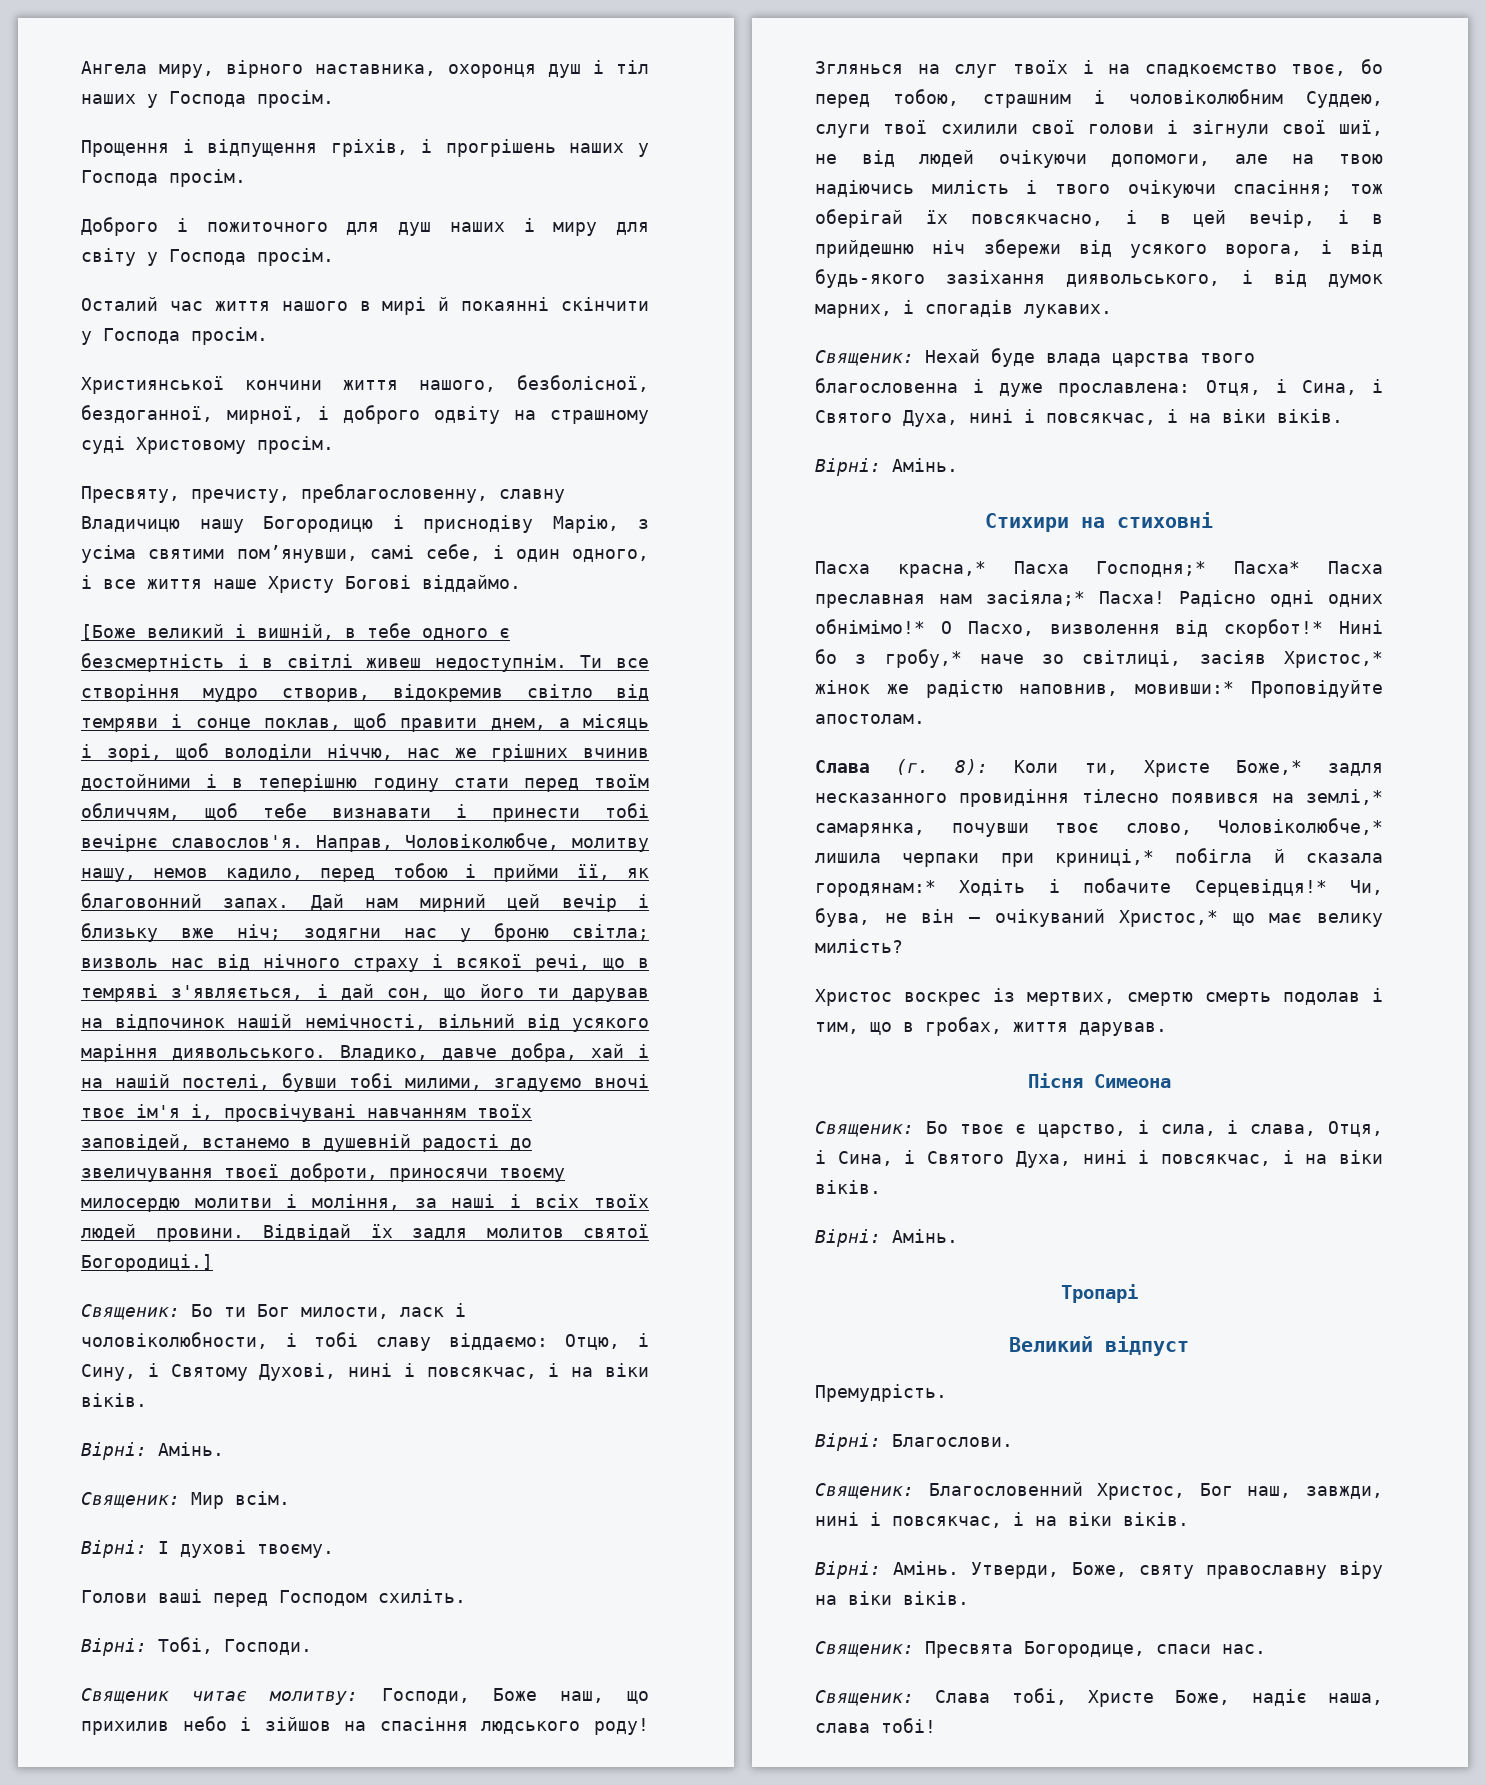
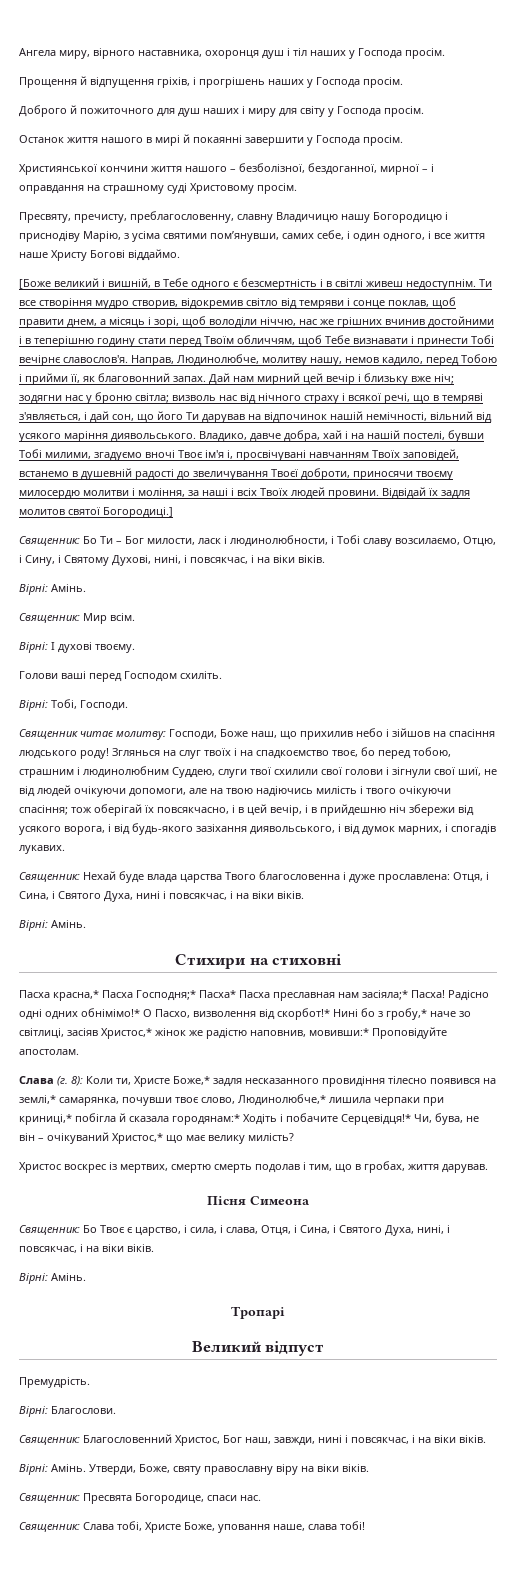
[182,139,194,153] і -> [80,76,87,85] й
[176,218,188,232] і -> [70,105,77,114] й
[81,297,203,311] Осталий час -> [19,135,64,143] Останок
[561,297,649,311] скінчити -> [245,137,304,146] завершити
[419,375,649,392] [81,405,500,424] нашого, безболісної, бездоганної, мирної, і доброго одвіту -> [185,163,434,175] [19,185,84,194] нашого – безболізної, бездоганної, мирної – і оправдання
[370,545,414,559] самі -> [282,233,314,239] самих
[367,623,411,638] тебе -> [163,278,188,287] Тебе
[594,774,650,788] твоїм -> [204,336,234,344] Твоїм
[263,803,307,818] тебе -> [325,335,350,344] Тебе
[605,803,649,818] тобі -> [471,335,494,344] Тобі
[405,833,560,850] Чоловіколюбче, -> [177,354,259,366] Людинолюбче,
[392,863,448,878] тобою -> [461,354,497,363] Тобою
[536,988,559,998] ти -> [186,412,199,420] Ти
[349,1073,393,1088] тобі -> [19,449,42,458] Тобі
[81,1108,125,1118] твоє -> [178,450,203,458] Твоє
[477,1104,532,1118] твоїх -> [372,450,400,458] Твоїх
[224,1164,279,1178] твоєї -> [271,469,298,477] Твоєї
[594,1194,649,1208] твоїх -> [260,488,288,496] Твоїх
[81,1303,466,1320] [81,1332,548,1351] Священик: Бо ти Бог милости, ласк і чоловіколюбности, і тобі славу віддаємо: -> [19,535,460,547] Священник: Бо Ти – Бог милости, ласк і людинолюбности, і Тобі славу возсилаємо,
[348,1363,649,1379] [81,1393,147,1407] [81,1442,224,1460] [81,1492,180,1508] нині і повсякчас, і на віки віків. // Вірні: Амінь. // Священик: -> [154,555,325,564] [19,584,86,595] [19,613,80,623] нині, і повсякчас, і на віки віків. // Вірні: Амінь. // Священник:
[81,1688,169,1704] Священик -> [19,729,78,739] Священник
[1128,89,1283,104] чоловіколюбним -> [83,766,169,778] людинолюбним
[815,350,914,366] Священик: -> [19,872,80,882] Священник:
[1200,353,1255,363] твого -> [225,872,256,880] Твого
[1218,818,1383,835] Чоловіколюбче,* -> [238,1094,326,1106] Людинолюбче,*
[815,1121,1004,1137] Священик: Бо твоє -> [19,1225,125,1235] Священник: Бо Твоє
[1082,1150,1127,1164] нині -> [417,1225,444,1234] нині,
[815,1483,914,1499] Священик: -> [19,1435,80,1445] Священник:
[815,1641,914,1657] Священик: -> [19,1493,80,1503] Священник:
[815,1690,914,1706] Священик: -> [19,1522,80,1532] Священник:
[1251,1689,1383,1706] надіє наша, -> [218,1524,305,1533] уповання наше,

